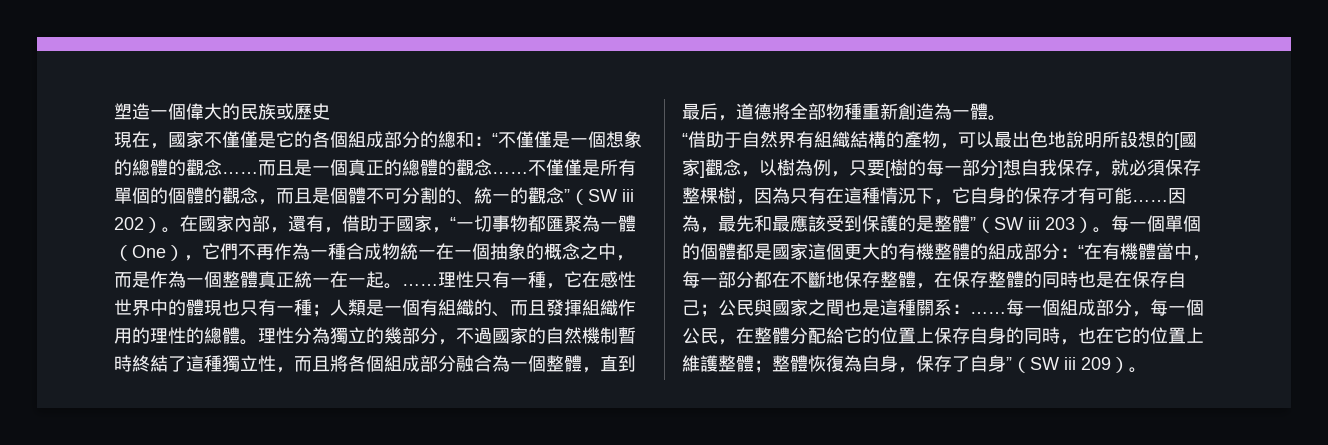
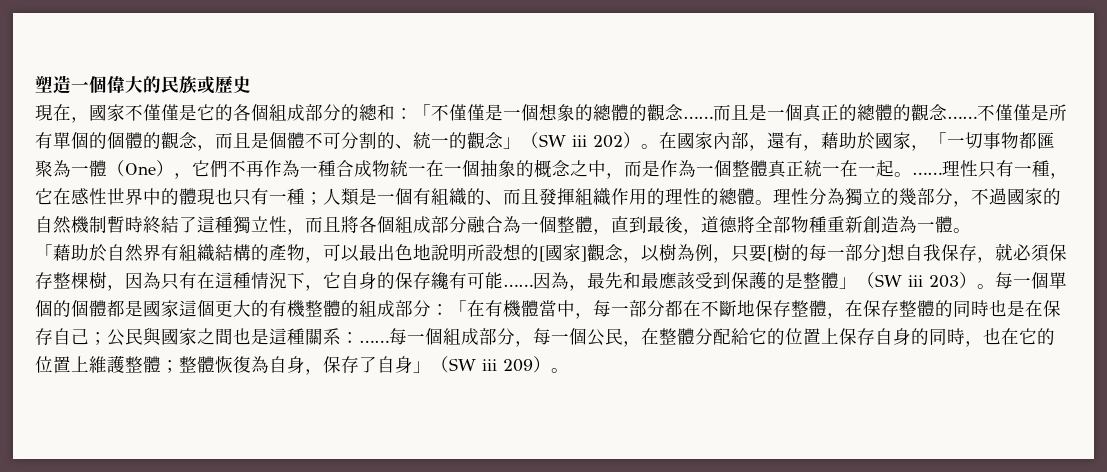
[492,133,498,146] “ -> [413,104,431,119] 「
[564,189,570,202] ” -> [503,137,521,149] 」
[342,215,456,233] 借助于國家，“ -> [821,132,947,151] 藉助於國家，「
[700,103,718,120] 后 -> [665,216,683,233] 後
[682,131,742,148] “借助于 -> [35,244,107,262] 「藉助於
[1060,187,1078,204] 才 -> [431,272,449,289] 纔
[970,217,976,230] ” -> [839,277,857,289] 」
[1078,245,1084,258] “ -> [449,300,467,315] 「
[1006,357,1012,370] ” -> [413,361,431,373] 」

